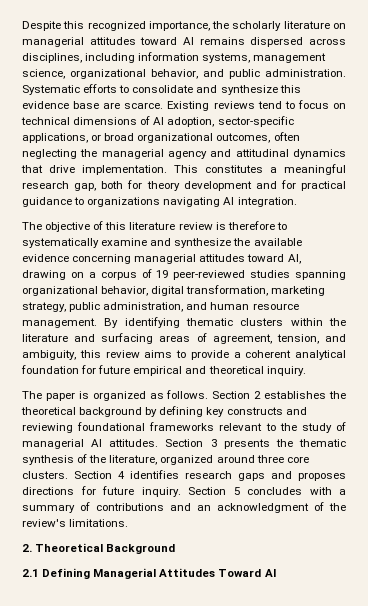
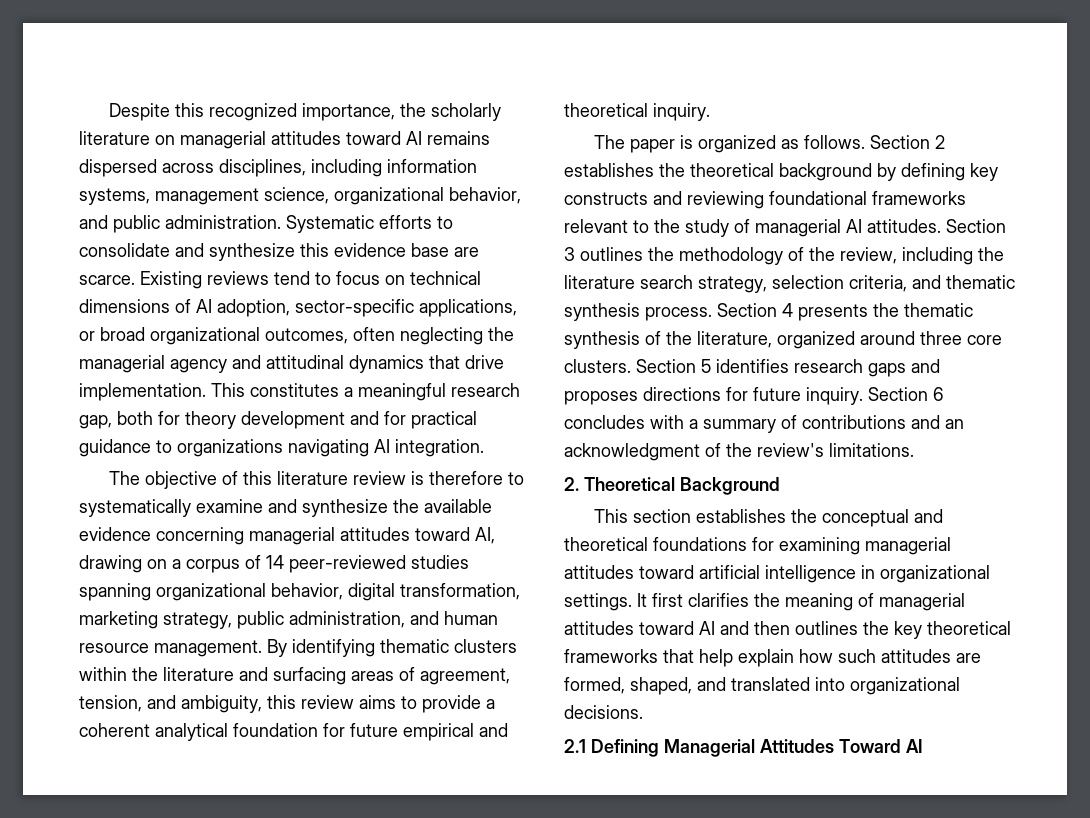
[156,270,169,278] 19 -> [266,555,284,569] 14
(217, 443) none -> [580,247,1004,265] [564,275,1015,293] [564,303,793,321] outlines the methodology of the review, including the literature search strategy, selection criteria, and thematic synthesis process. Section 4
[118,471,125,479] 4 -> [701,359,711,373] 5
[233,487,240,495] 5 -> [933,387,944,401] 6
(176, 549) none -> [593,509,943,527] [564,537,951,555] [564,565,990,583] [564,593,965,611] [564,621,1011,639] [564,649,981,667] [564,677,960,695] [564,705,643,719] // This section establishes the conceptual and theoretical foundations for examining managerial attitudes toward artificial intelligence in organizational settings. It first clarifies the meaning of managerial attitudes toward AI and then outlines the key theoretical frameworks that help explain how such attitudes are formed, shaped, and translated into organizational decisions.

